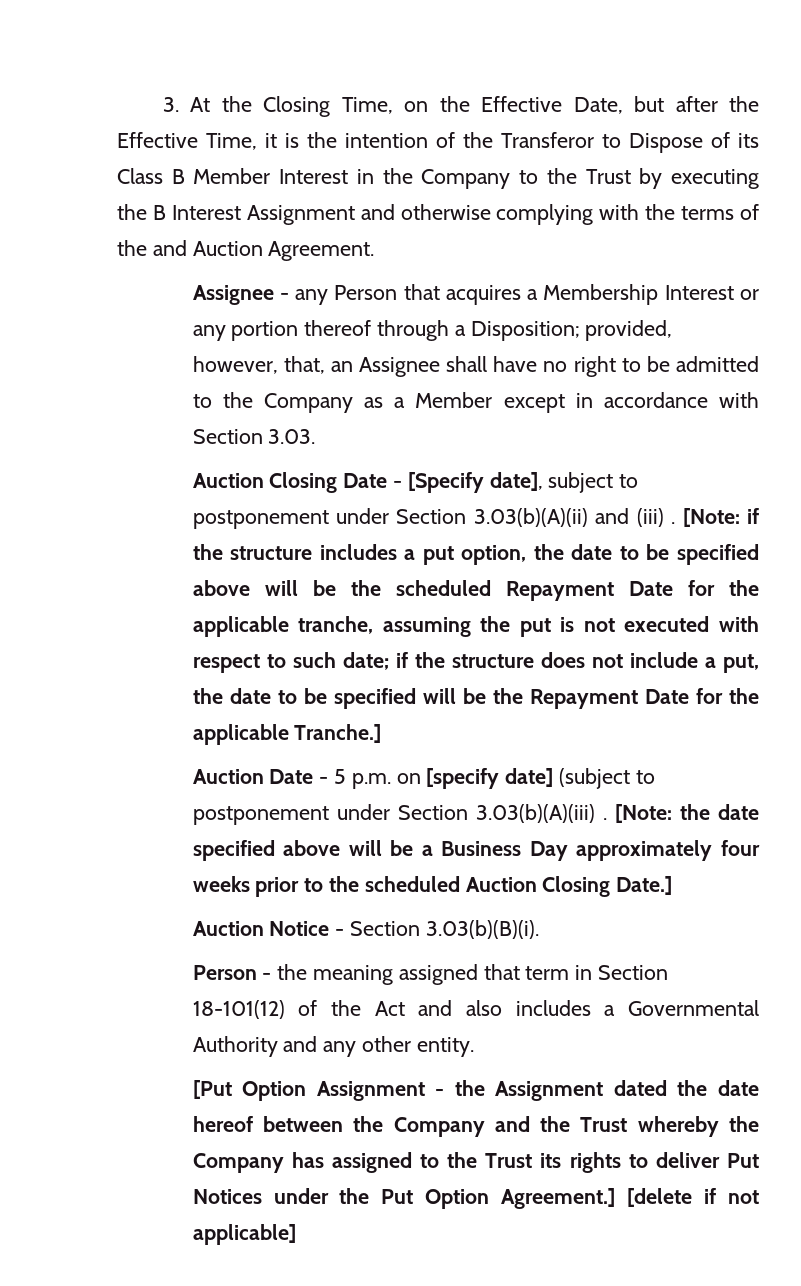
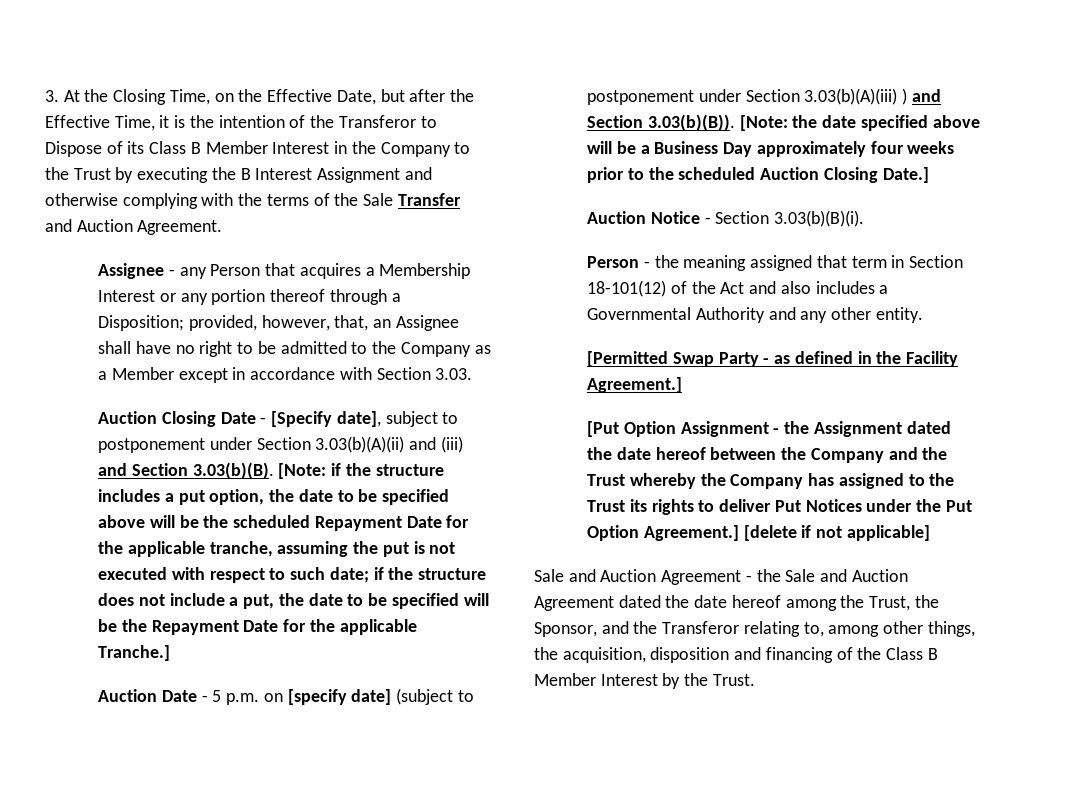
(147, 248) none -> [363,193,461,206] Sale Transfer
[671,522,676,524] . -> [98,462,274,479] and Section 3.03(b)(B).
[602,818,607,820] . -> [902,88,941,105] [587,114,735,131] ) and Section 3.03(b)(B)).
(474, 1047) none -> [587,351,959,367] [587,377,683,393] // [Permitted Swap Party - as defined in the Facility Agreement.]
(296, 1234) none -> [534,569,908,585] [534,595,939,611] [534,621,975,637] [534,647,938,663] [534,673,755,689] // Sale and Auction Agreement - the Sale and Auction Agreement dated the date hereof among the Trust, the Sponsor, and the Transferor relating to, among other things, the acquisition, disposition and financing of the Class B Member Interest by the Trust.

